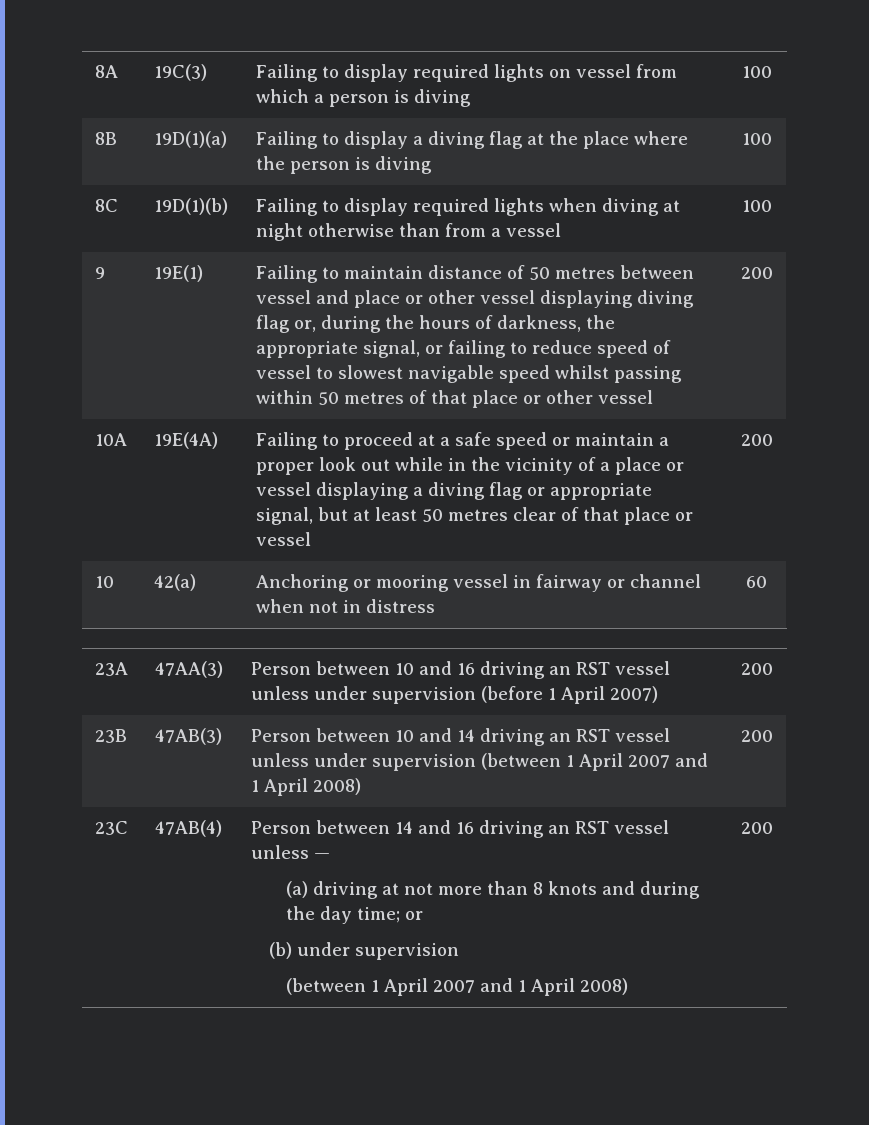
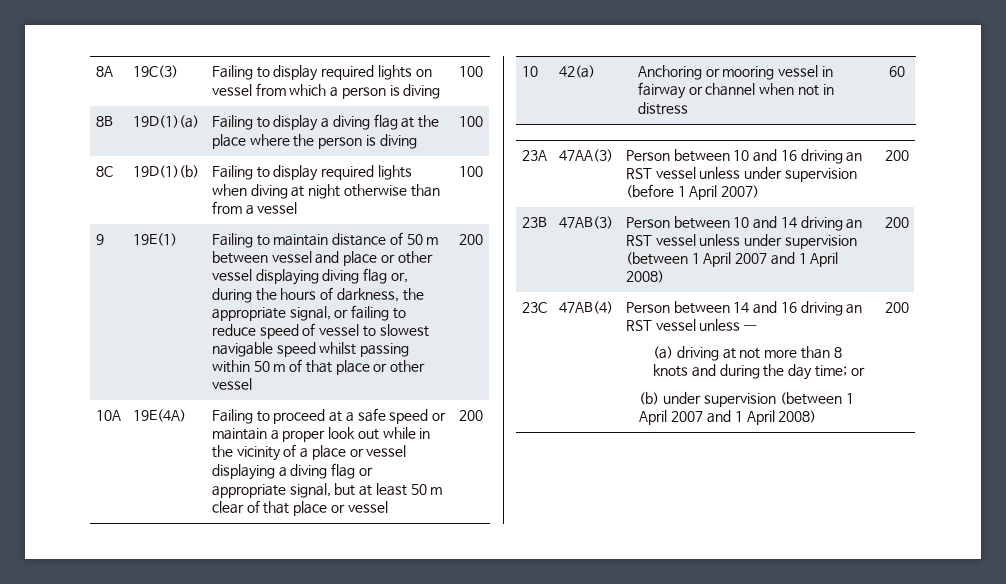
[555,267,616,279] metres -> [426,237,439,245] m
[344,392,405,404] metres -> [273,364,286,372] m
[448,509,509,521] metres -> [430,487,443,495] m
(459, 951) // -> (777, 400) none

